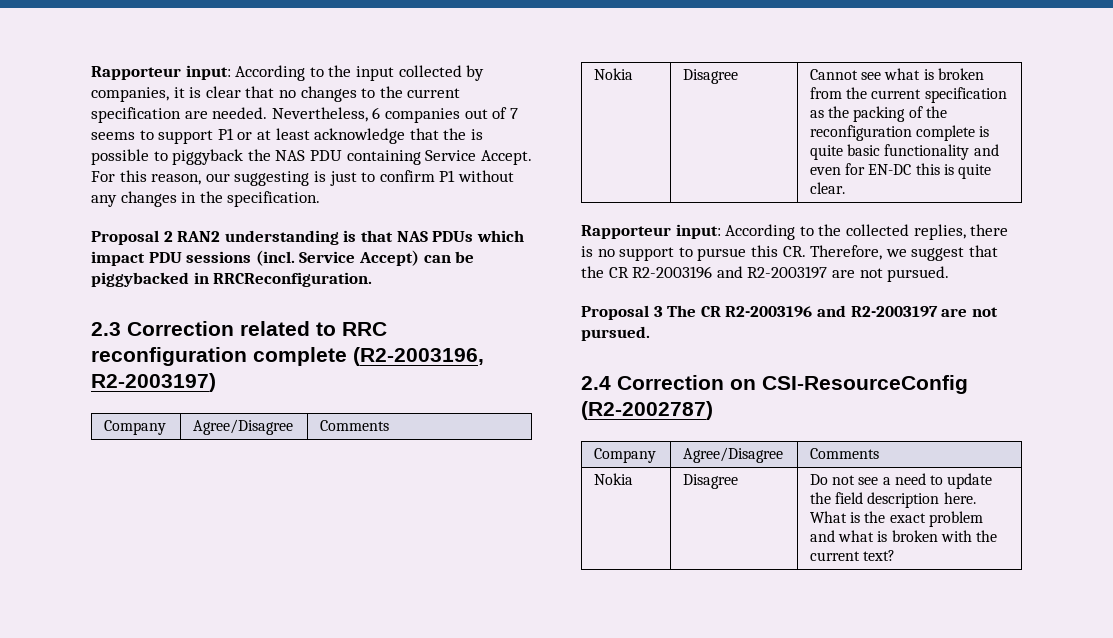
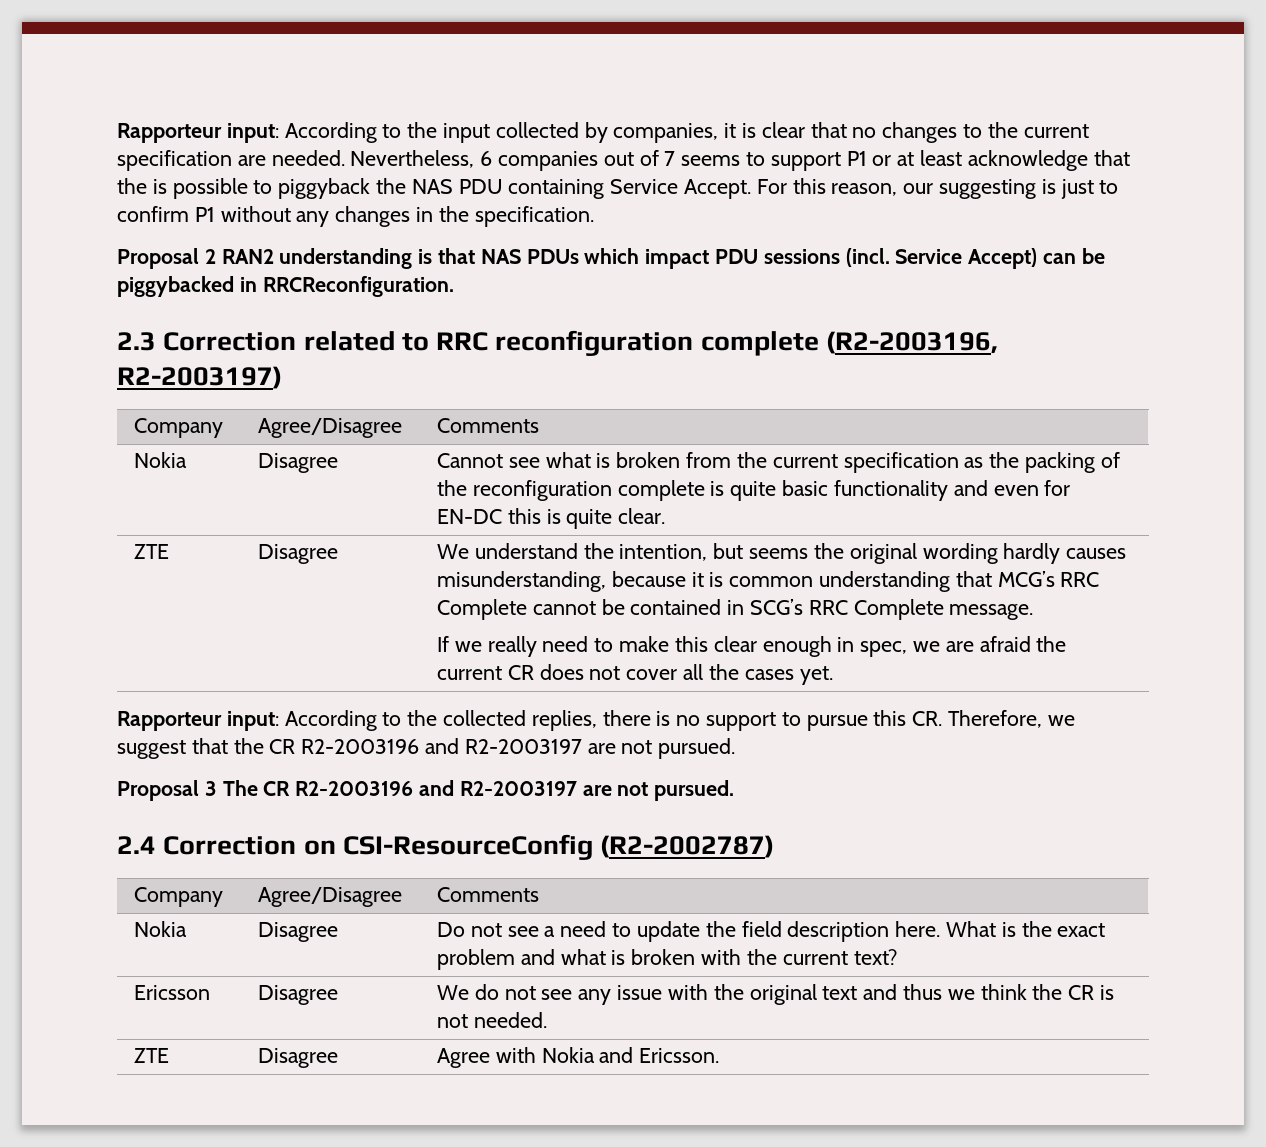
(846, 188) none -> [134,544,170,559] [258,544,339,564] [437,543,1127,564] [437,571,1100,592] [437,599,1034,620] [437,636,1067,657] [437,664,833,685] // ZTE | Disagree | We understand the intention, but seems the original wording hardly causes misunderstanding, because it is common understanding that MCG’s RRC Complete cannot be contained in SCG’s RRC Complete message. // If we really need to make this clear enough in spec, we are afraid the current CR does not cover all the cases yet.
(896, 555) none -> [134,985,211,1000] [258,985,339,1005] [437,984,1114,1005] [437,1012,547,1028] [134,1048,170,1063] [258,1048,339,1068] [437,1047,720,1068] // Ericsson | Disagree | We do not see any issue with the original text and thus we think the CR is not needed. // ZTE | Disagree | Agree with Nokia and Ericsson.

